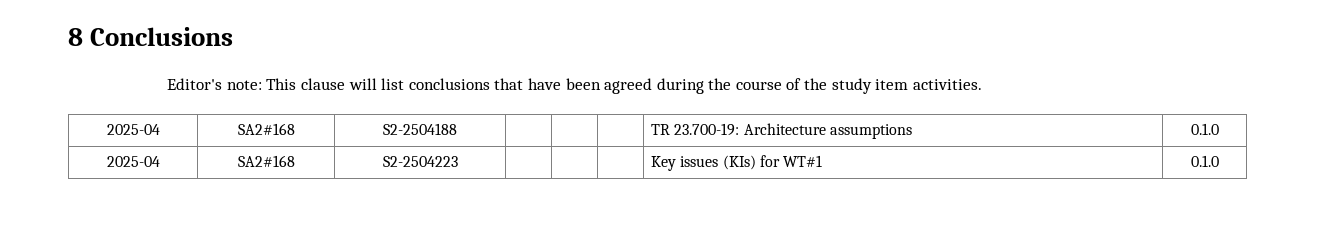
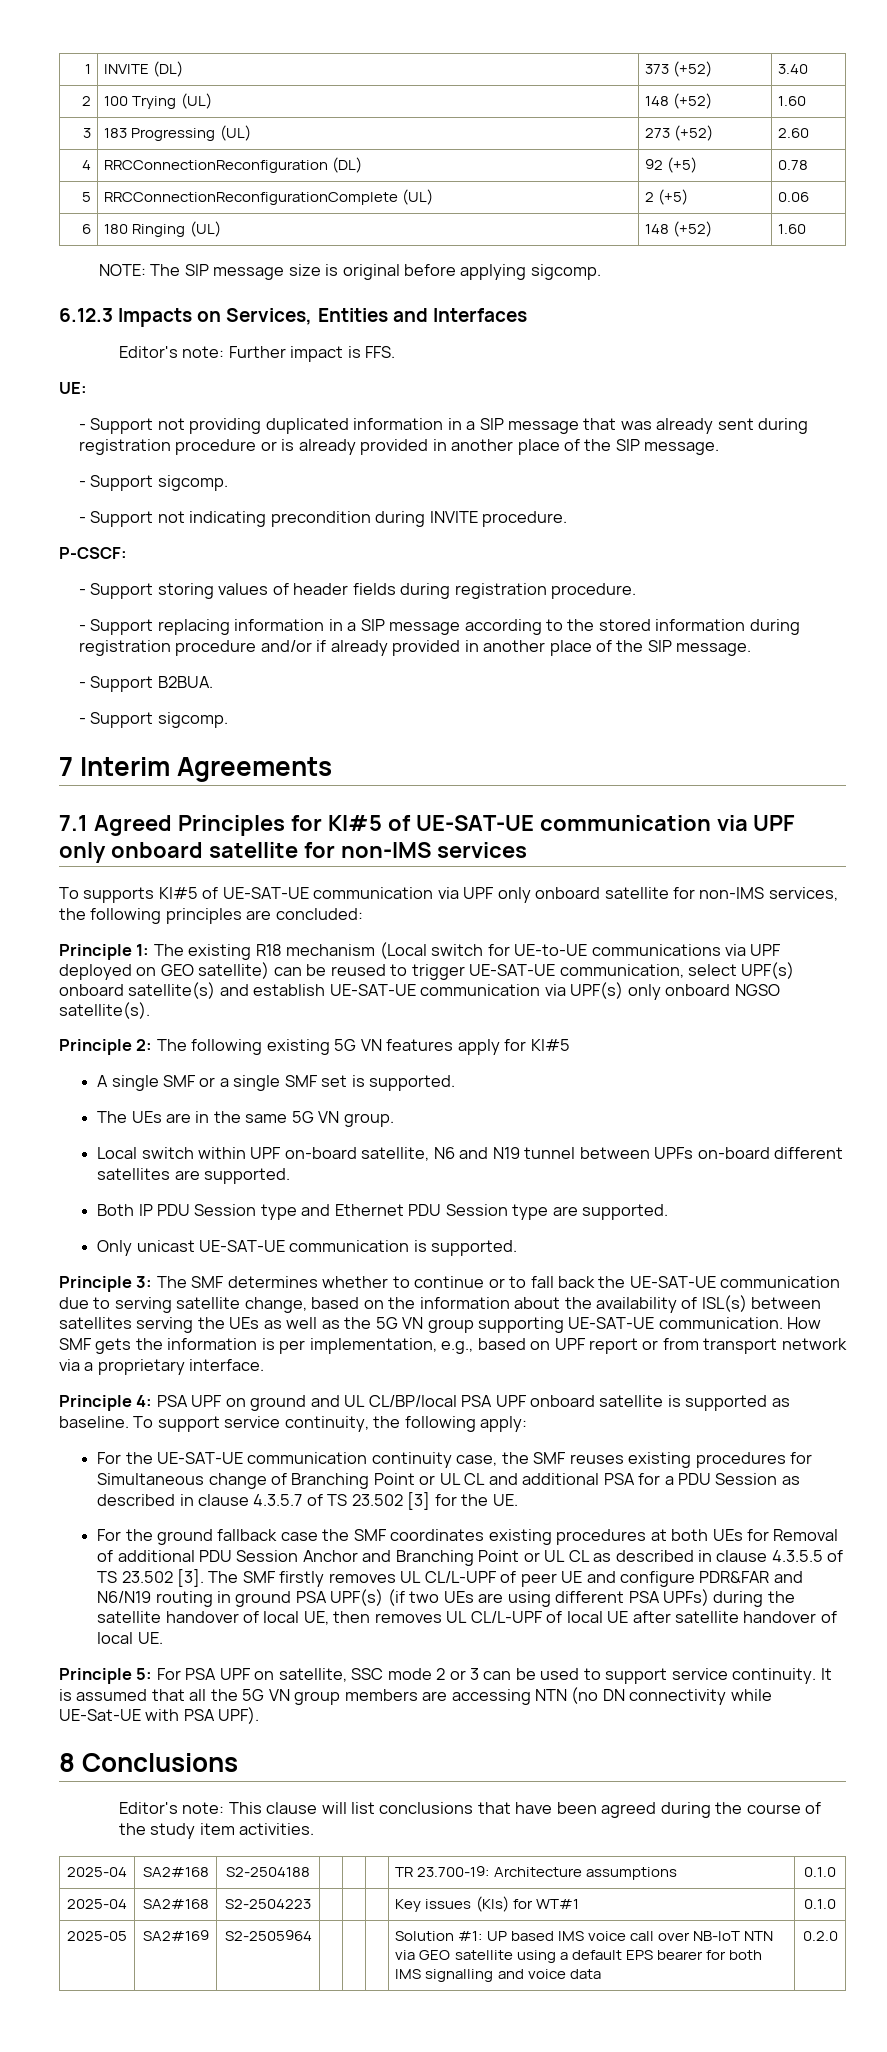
(68, 37) none -> [84,64,91,74] [104,61,184,77] [645,61,713,77] [778,64,809,74] [81,96,91,106] [104,93,212,109] [645,93,713,109] [778,96,807,106] [82,128,91,138] [104,125,251,141] [645,125,714,141] [778,128,810,138] [81,160,91,170] [104,157,363,173] [645,157,698,173] [778,160,809,170] [81,192,91,202] [104,189,434,205] [645,189,689,205] [778,192,810,202] [81,224,91,234] [104,221,221,237] [645,221,713,237] [778,224,807,234] [98,264,601,280] [59,308,527,327] [118,346,395,362] [59,382,87,394] [78,418,809,434] [78,439,720,455] [78,475,228,491] [78,511,568,527] [59,547,127,559] [78,583,636,599] [78,619,800,635] [78,640,752,656] [78,676,213,692] [78,712,228,728] [59,757,333,782] [59,815,796,836] [59,842,527,863] [59,887,838,903] [59,908,363,924] [59,942,781,960] [59,962,795,980] [59,982,780,1000] [59,1002,150,1019] [59,1039,570,1055] [97,1075,456,1091] [97,1111,394,1127] [97,1147,843,1161] [97,1168,290,1184] [97,1204,669,1220] [97,1240,518,1256] [59,1276,841,1292] [59,1295,822,1313] [59,1317,822,1333] [59,1338,847,1354] [59,1359,265,1375] [59,1395,790,1411] [59,1416,528,1432] [97,1452,813,1468] [97,1473,800,1489] [97,1492,518,1510] [97,1529,839,1545] [97,1550,844,1566] [97,1569,803,1587] [97,1589,795,1607] [97,1611,837,1625] [97,1632,163,1644] [59,1668,832,1684] [59,1687,772,1705] [59,1707,260,1724] 1 | INVITE (DL) | 373 (+52) | 3.40 // 2 | 100 Trying (UL) | 148 (+52) | 1.60 // 3 | 183 Progressing (UL) | 273 (+52) | 2.60 // 4 | RRCConnectionReconfiguration (DL) | 92 (+5) | 0.78 // 5 | RRCConnectionReconfigurationComplete (UL) | 2 (+5) | 0.06 // 6 | 180 Ringing (UL) | 148 (+52) | 1.60 // NOTE: The SIP message size is original before applying sigcomp. // 6.12.3 Impacts on Services, Entities and Interfaces // Editor's note: Further impact is FFS. // UE: // - Support not providing duplicated information in a SIP message that was already sent during registration procedure or is already provided in another place of the SIP message. // - Support sigcomp. // - Support not indicating precondition during INVITE procedure. // P-CSCF: // - Support storing values of header fields during registration procedure. // - Support replacing information in a SIP message according to the stored information during registration procedure and/or if already provided in another place of the SIP message. // - Support B2BUA. // - Support sigcomp. // 7 Interim Agreements // 7.1 Agreed Principles for KI#5 of UE-SAT-UE communication via UPF only onboard satellite for non-IMS services // To supports KI#5 of UE-SAT-UE communication via UPF only onboard satellite for non-IMS services, the following principles are concluded: // Principle 1: The existing R18 mechanism (Local switch for UE-to-UE communications via UPF deployed on GEO satellite) can be reused to trigger UE-SAT-UE communication, select UPF(s) onboard satellite(s) and establish UE-SAT-UE communication via UPF(s) only onboard NGSO satellite(s). // Principle 2: The following existing 5G VN features apply for KI#5 // A single SMF or a single SMF set is supported. // The UEs are in the same 5G VN group. // Local switch within UPF on-board satellite, N6 and N19 tunnel between UPFs on-board different satellites are supported. // Both IP PDU Session type and Ethernet PDU Session type are supported. // Only unicast UE-SAT-UE communication is supported. // Principle 3: The SMF determines whether to continue or to fall back the UE-SAT-UE communication due to serving satellite change, based on the information about the availability of ISL(s) between satellites serving the UEs as well as the 5G VN group supporting UE-SAT-UE communication. How SMF gets the information is per implementation, e.g., based on UPF report or from transport network via a proprietary interface. // Principle 4: PSA UPF on ground and UL CL/BP/local PSA UPF onboard satellite is supported as baseline. To support service continuity, the following apply: // For the UE-SAT-UE communication continuity case, the SMF reuses existing procedures for Simultaneous change of Branching Point or UL CL and additional PSA for a PDU Session as described in clause 4.3.5.7 of TS 23.502 [3] for the UE. // For the ground fallback case the SMF coordinates existing procedures at both UEs for Removal of additional PDU Session Anchor and Branching Point or UL CL as described in clause 4.3.5.5 of TS 23.502 [3]. The SMF firstly removes UL CL/L-UPF of peer UE and configure PDR&FAR and N6/N19 routing in ground PSA UPF(s) (if two UEs are using different PSA UPFs) during the satellite handover of local UE, then removes UL CL/L-UPF of local UE after satellite handover of local UE. // Principle 5: For PSA UPF on satellite, SSC mode 2 or 3 can be used to support service continuity. It is assumed that all the 5G VN group members are accessing NTN (no DN connectivity while UE-Sat-UE with PSA UPF). //
(1219, 161) none -> [67,1931,127,1941] [142,1930,209,1941] [224,1930,312,1941] [395,1931,773,1941] [395,1950,762,1963] [395,1969,601,1982] [802,1931,838,1941] // 2025-05 | SA2#169 | S2-2505964 | | | | Solution #1: UP based IMS voice call over NB-IoT NTN via GEO satellite using a default EPS bearer for both IMS signalling and voice data | 0.2.0

